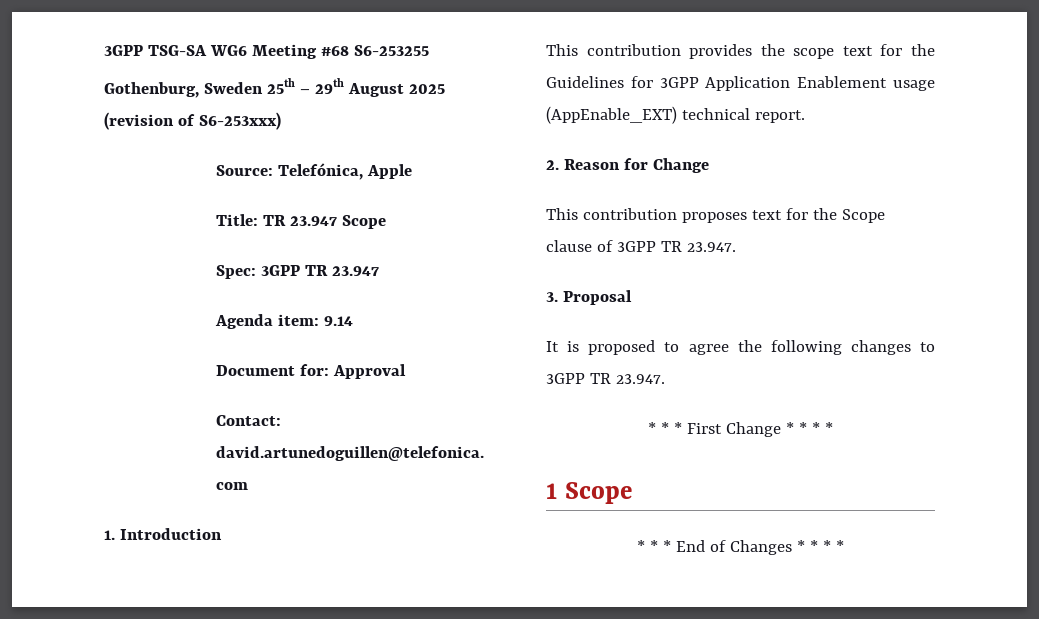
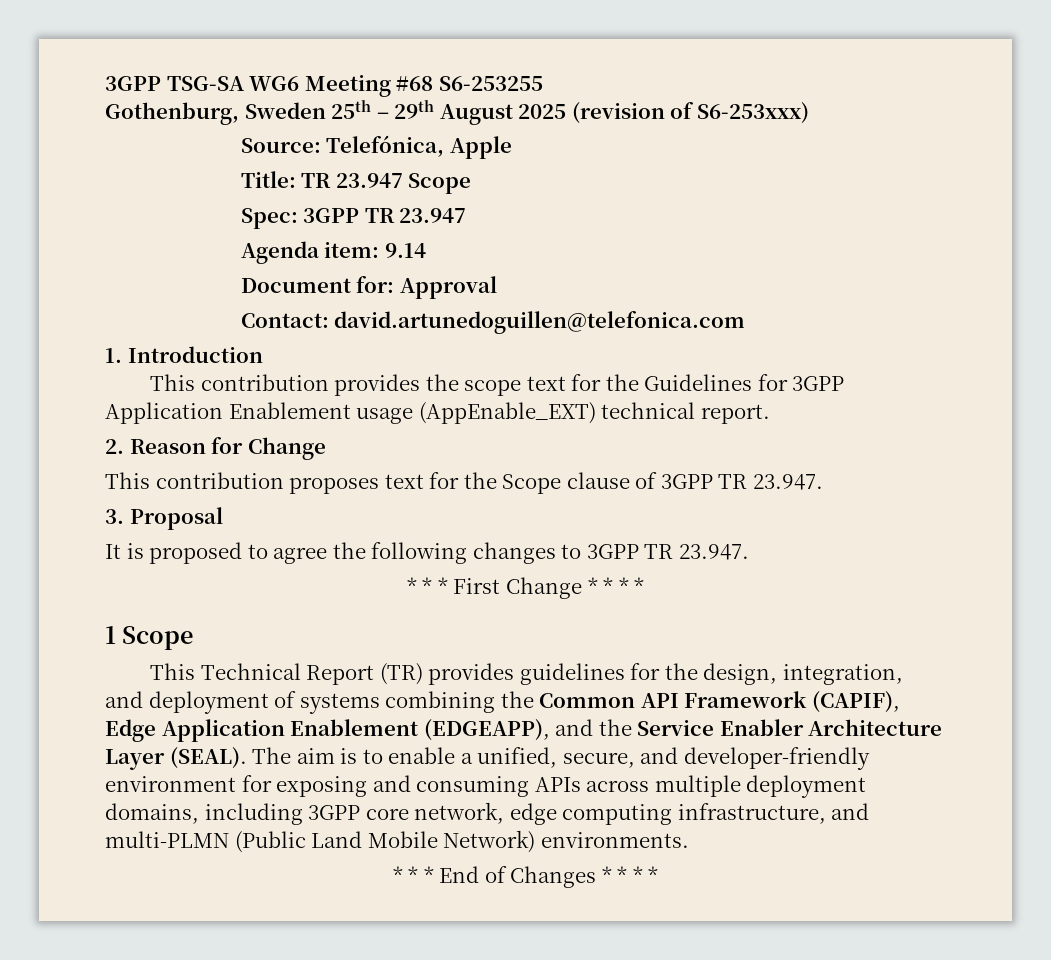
(633, 493) none -> [150,663,903,685] [105,691,900,714] [105,719,943,742] [105,747,870,770] [105,775,867,798] [105,802,870,825] [105,830,689,853] // This Technical Report (TR) provides guidelines for the design, integration, and deployment of systems combining the Common API Framework (CAPIF), Edge Application Enablement (EDGEAPP), and the Service Enabler Architecture Layer (SEAL). The aim is to enable a unified, secure, and developer-friendly environment for exposing and consuming APIs across multiple deployment domains, including 3GPP core network, edge computing infrastructure, and multi-PLMN (Public Land Mobile Network) environments.

